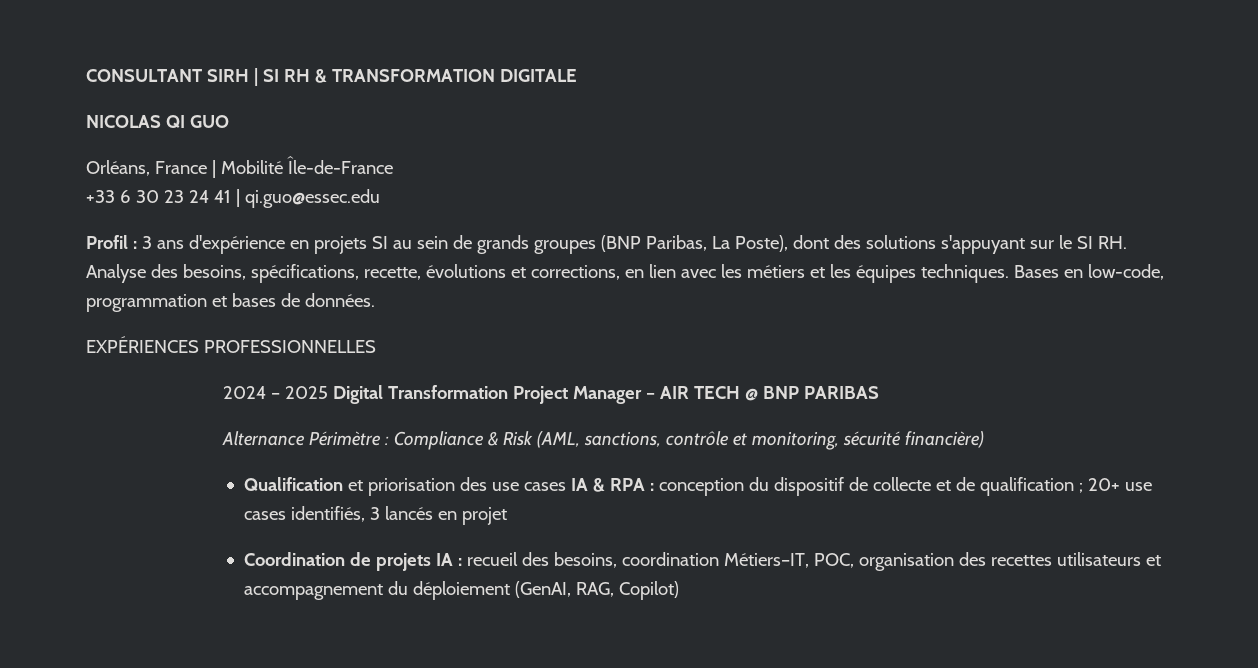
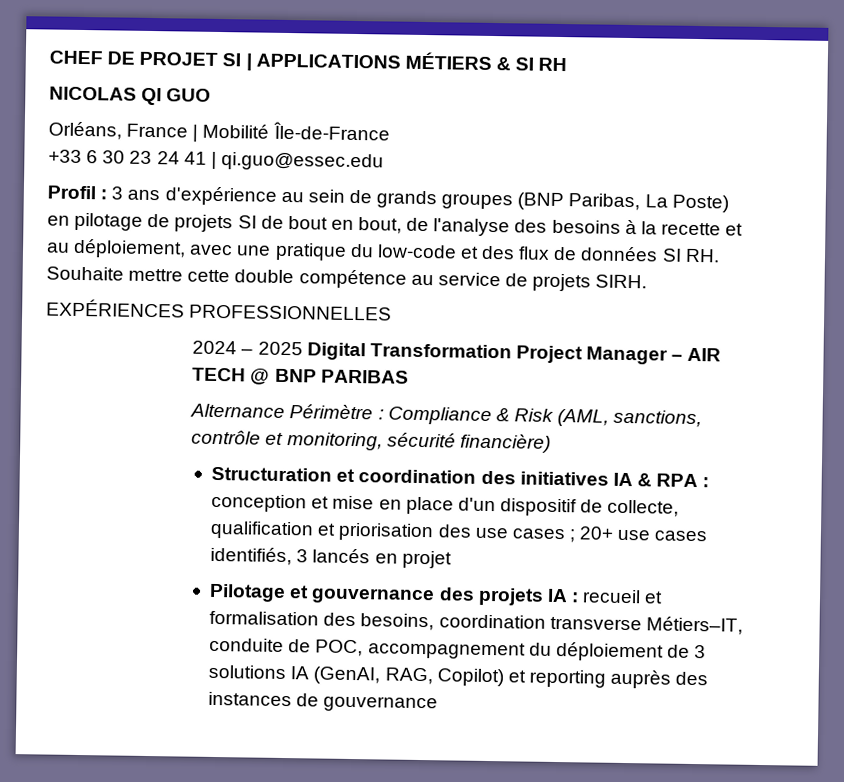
[86,68,258,86] CONSULTANT SIRH | -> [49,50,511,71] CHEF DE PROJET SI | APPLICATIONS MÉTIERS &
[314,69,577,83] & TRANSFORMATION DIGITALE -> (568, 64) none
[289,236,388,254] en projets SI -> (277, 196) none
[734,235,1127,254] [86,264,1164,283] [86,293,375,312] Poste), dont des solutions s'appuyant sur le SI RH. Analyse des besoins, spécifications, recette, évolutions et corrections, en lien avec les métiers et les équipes techniques. Bases en low-code, programmation et bases de données. -> [671,194,729,213] [47,212,744,237] [46,238,720,263] [46,266,648,292] Poste) en pilotage de projets SI de bout en bout, de l'analyse des besoins à la recette et au déploiement, avec une pratique du low-code et des flux de données SI RH. Souhaite mettre cette double compétence au service de projets SIRH.
[243,477,343,491] Qualification -> [211,466,710,488] [211,493,680,517] [210,520,315,540] Structuration et coordination des initiatives IA & RPA : conception et mise en place d'un dispositif de collecte, qualification
[570,477,1074,496] IA & RPA : conception du dispositif de collecte et de qualification -> (565, 534) none
[243,552,371,566] Coordination de -> [209,583,475,605] Pilotage et gouvernance des
(518, 559) none -> [644,591,664,604] [209,610,320,626] et formalisation
[723,552,1161,571] [243,581,679,600] Métiers–IT, POC, organisation des recettes utilisateurs et accompagnement du déploiement (GenAI, RAG, Copilot) -> [549,616,743,635] [209,637,707,662] [208,664,709,689] [208,691,439,713] transverse Métiers–IT, conduite de POC, accompagnement du déploiement de 3 solutions IA (GenAI, RAG, Copilot) et reporting auprès des instances de gouvernance

